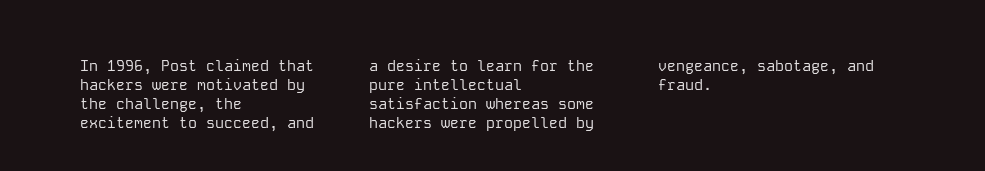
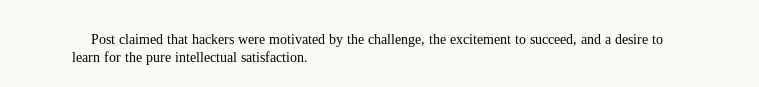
[80,60,152,75] In 1996, -> (90, 39) none
[369,97,594,109] [369,117,594,131] [658,60,874,75] [658,79,712,90] satisfaction whereas some hackers were propelled by vengeance, sabotage, and fraud. -> [241,51,308,62] satisfaction.

